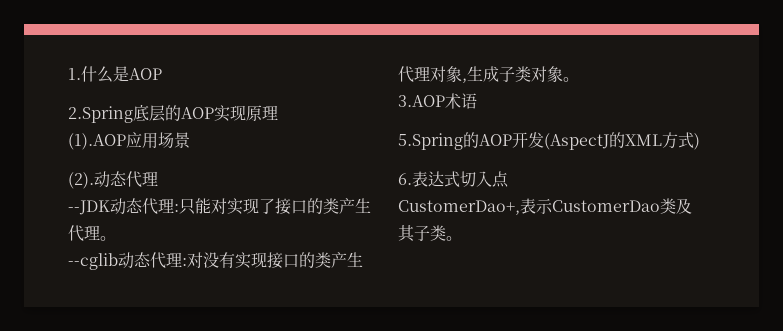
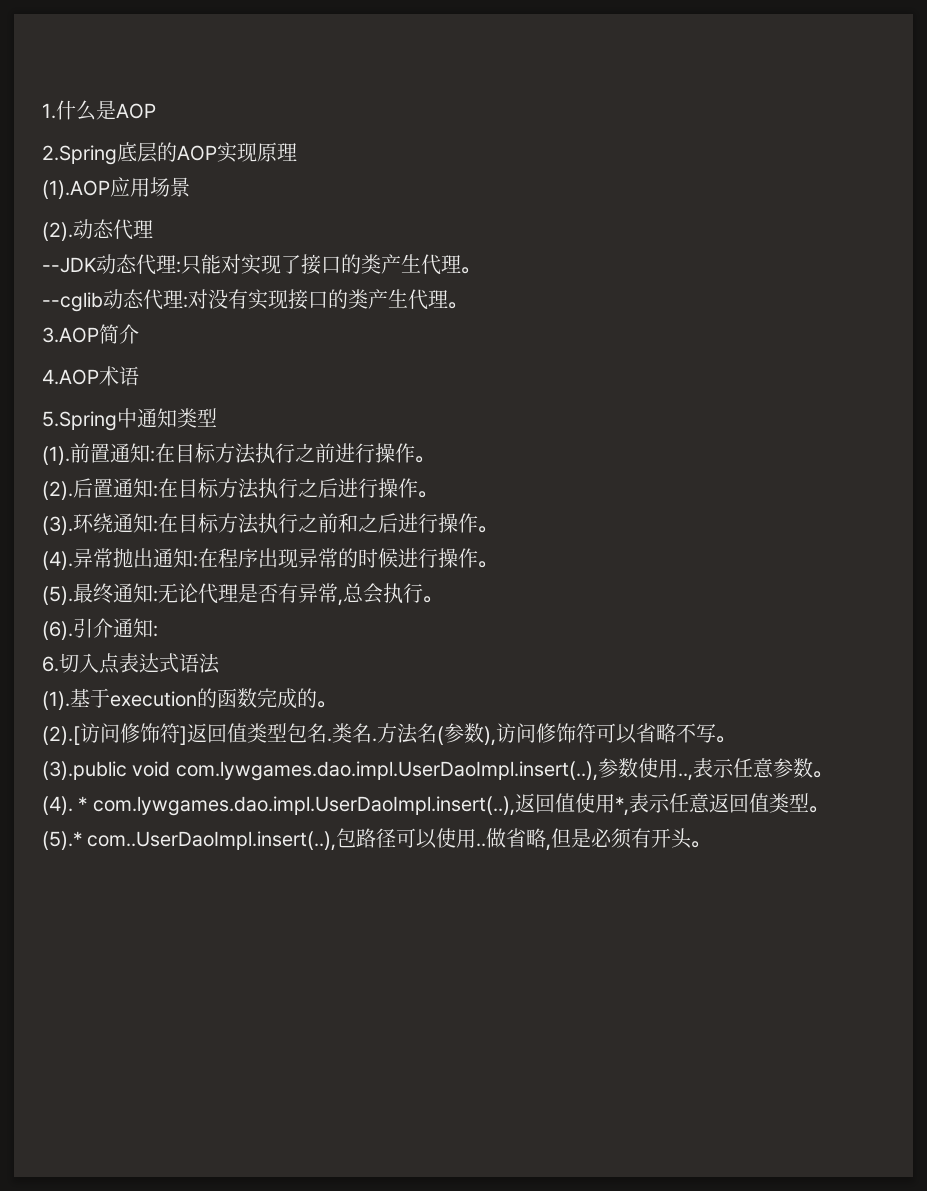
[430,66,563,83] 对象,生成子类对象 -> (448, 299) none
(445, 101) none -> [99,324,139,344] [42,369,99,385] 简介 // 4.AOP
[463,132,700,150] [398,171,509,188] [398,198,692,215] [398,225,446,242] 的AOP开发(AspectJ的XML方式) // 6.表达式切入点 // CustomerDao+,表示CustomerDao类及其子类 -> [117,408,217,428] [42,443,434,465] [42,478,437,500] [42,513,497,535] [42,548,497,570] [42,583,442,606] [42,618,158,640] [42,653,220,674] [42,688,336,710] [42,723,735,746] [42,758,832,781] [42,793,828,816] [42,828,693,851] 中通知类型 // (1).前置通知:在目标方法执行之前进行操作。 // (2).后置通知:在目标方法执行之后进行操作。 // (3).环绕通知:在目标方法执行之前和之后进行操作。 // (4).异常抛出通知:在程序出现异常的时候进行操作。 // (5).最终通知:无论代理是否有异常,总会执行。 // (6).引介通知: // 6.切入点表达式语法 // (1).基于execution的函数完成的。 // (2).[访问修饰符]返回值类型包名.类名.方法名(参数),访问修饰符可以省略不写。 // (3).public void com.lywgames.dao.impl.UserDaoImpl.insert(..),参数使用..,表示任意参数。 // (4). * com.lywgames.dao.impl.UserDaoImpl.insert(..),返回值使用*,表示任意返回值类型。 // (5).* com..UserDaoImpl.insert(..),包路径可以使用..做省略,但是必须有开头

